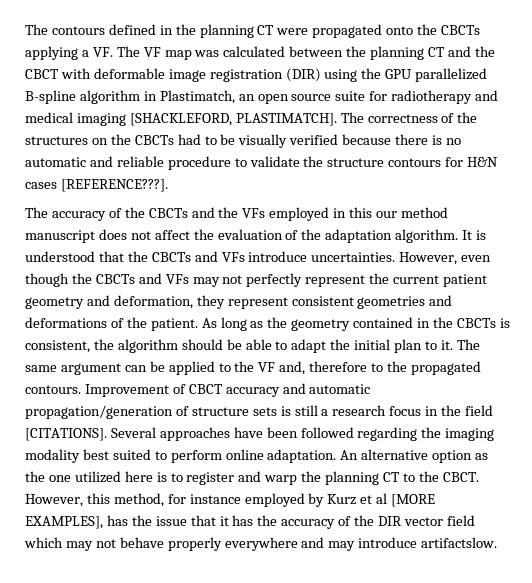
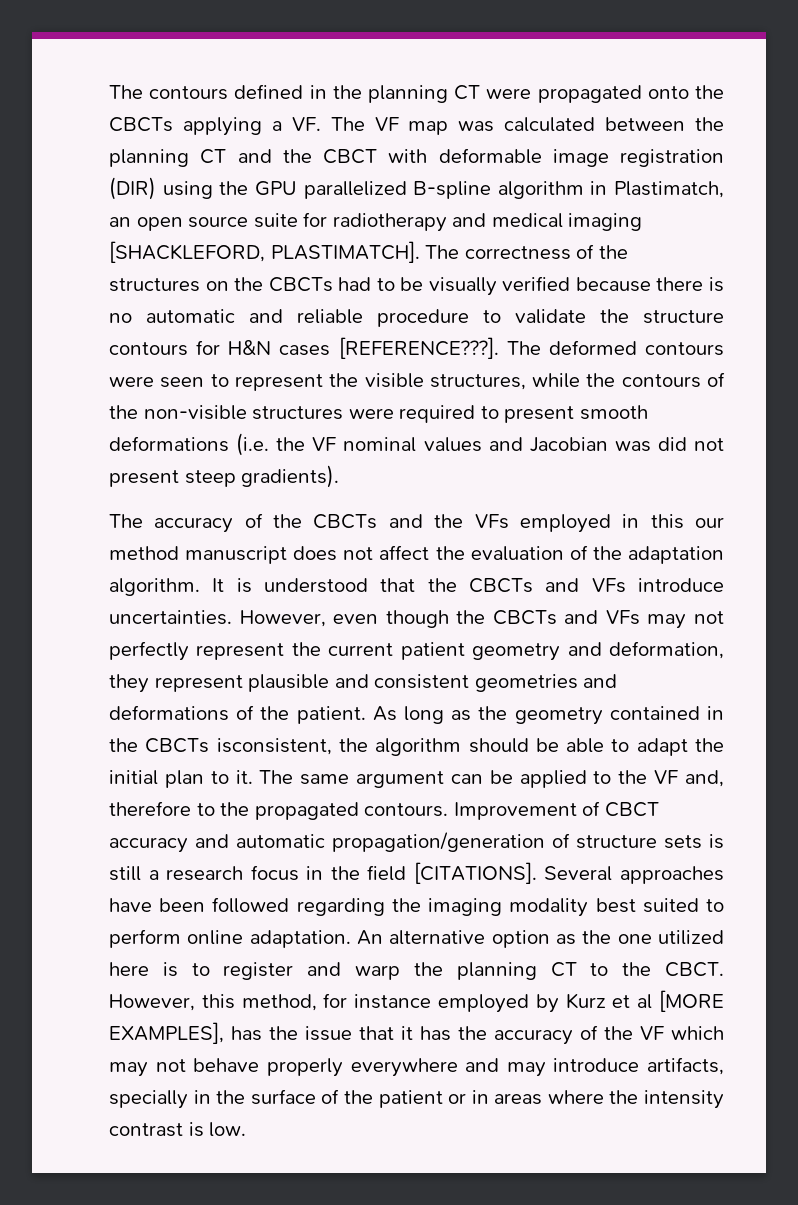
(168, 185) none -> [506,340,724,356] [109,372,725,391] [109,405,648,423] [109,433,725,456] [109,465,340,488] The deformed contours were seen to represent the visible structures, while the contours of the non-visible structures were required to present smooth deformations (i.e. the VF nominal values and Jacobian was did not present steep gradients).
(288, 303) none -> [248,674,369,692] plausible and
[499,318,510,328] [25,340,90,353] is consistent, -> [216,738,332,755] isconsistent,
[378,515,475,526] DIR vector field -> [640,1026,664,1040] VF
[421,537,498,548] artifactslow. -> [647,1057,724,1075] [109,1089,724,1109] [109,1122,247,1137] artifacts, specially in the surface of the patient or in areas where the intensity contrast is low.

